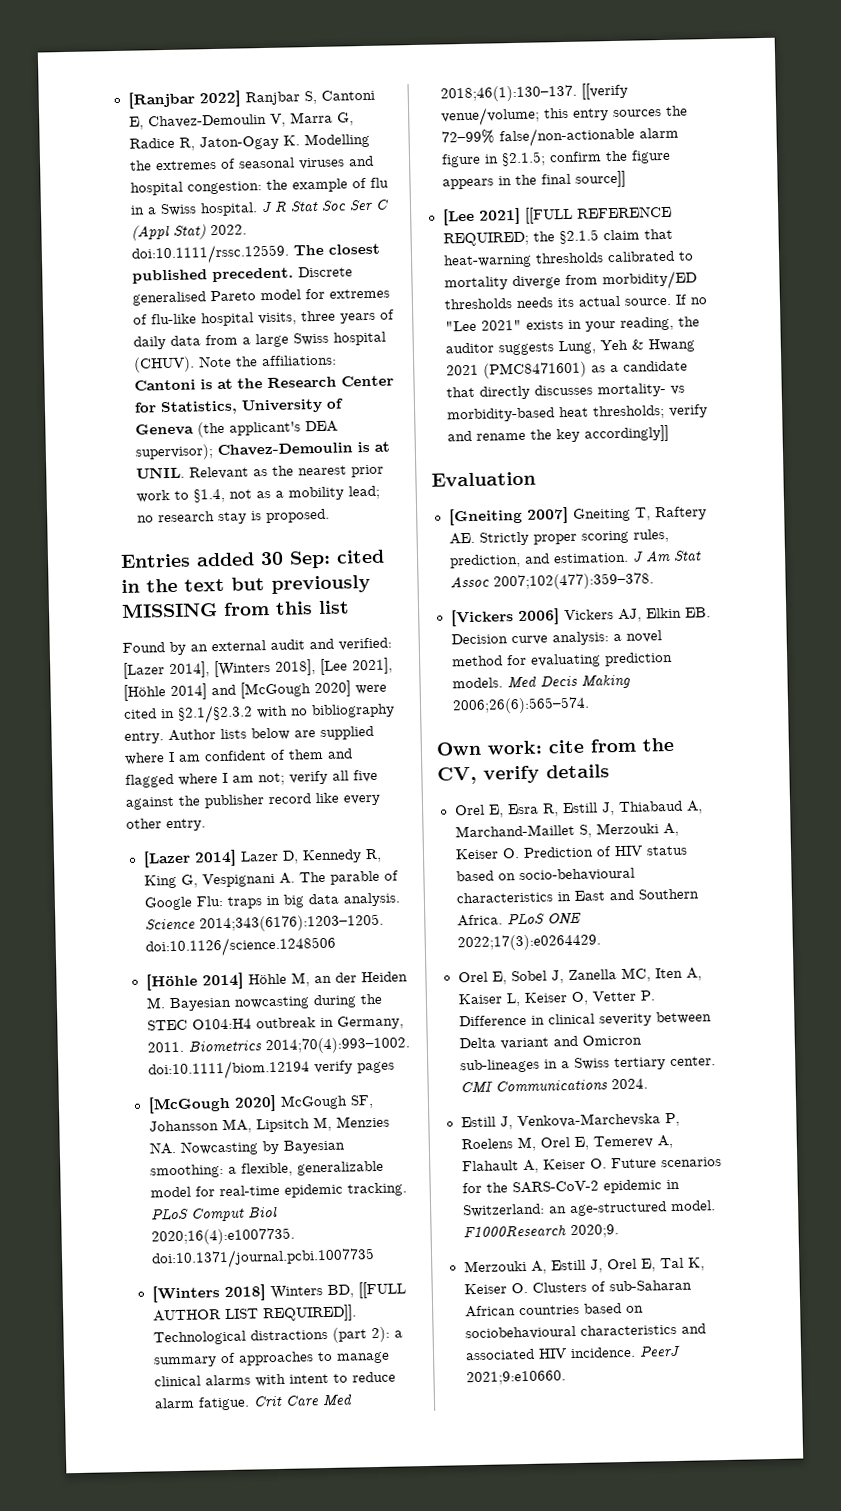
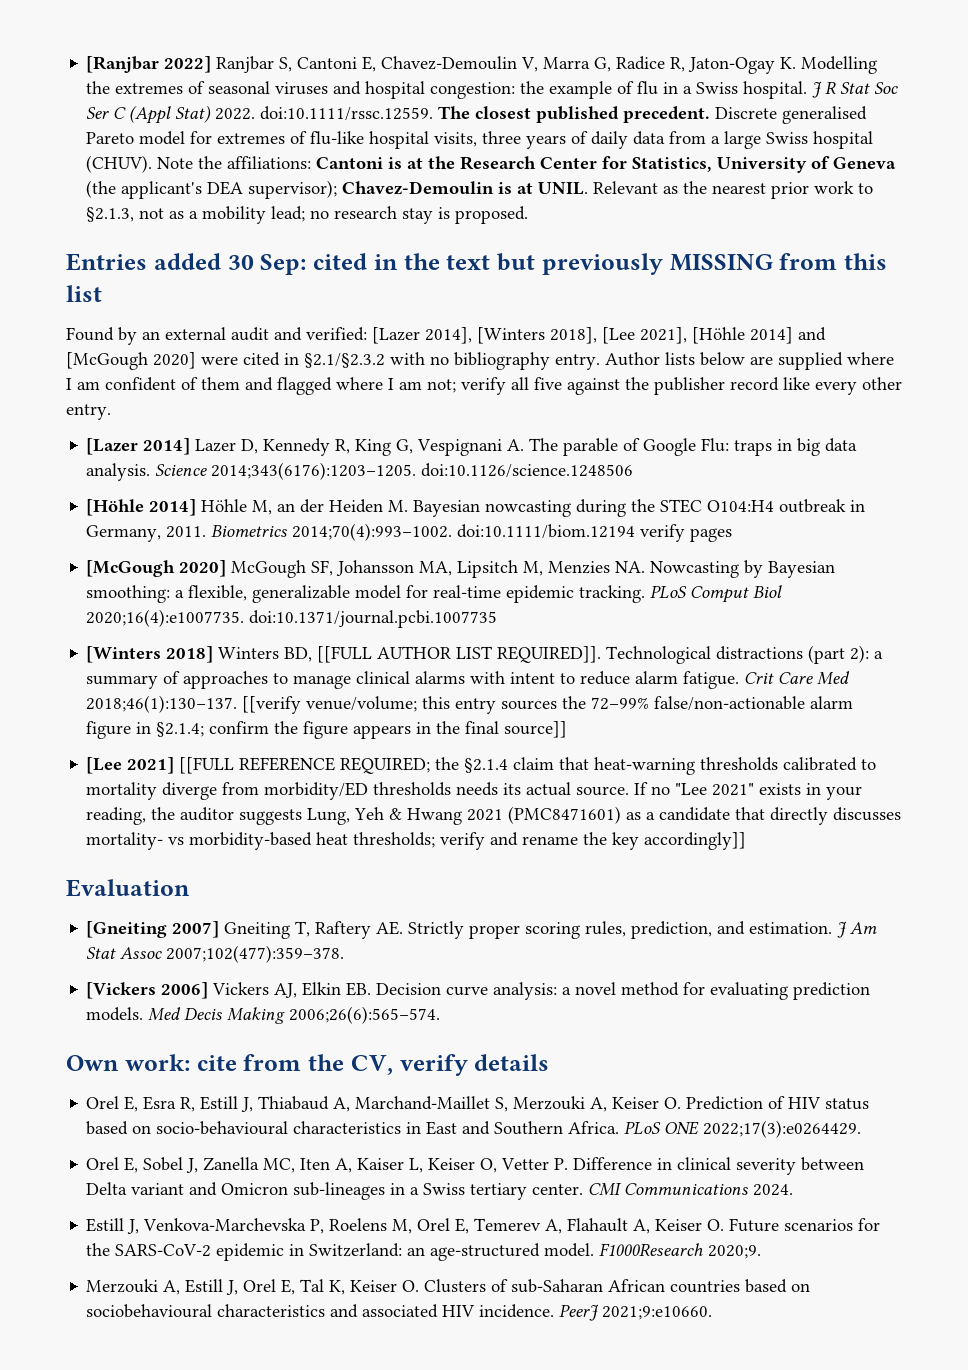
[192,488,225,503] §1.4, -> [86,207,135,222] §2.1.3,
[500,151,546,167] §2.1.5; -> [156,722,205,737] §2.1.4;
[558,229,599,245] §2.1.5 -> [464,758,509,773] §2.1.4

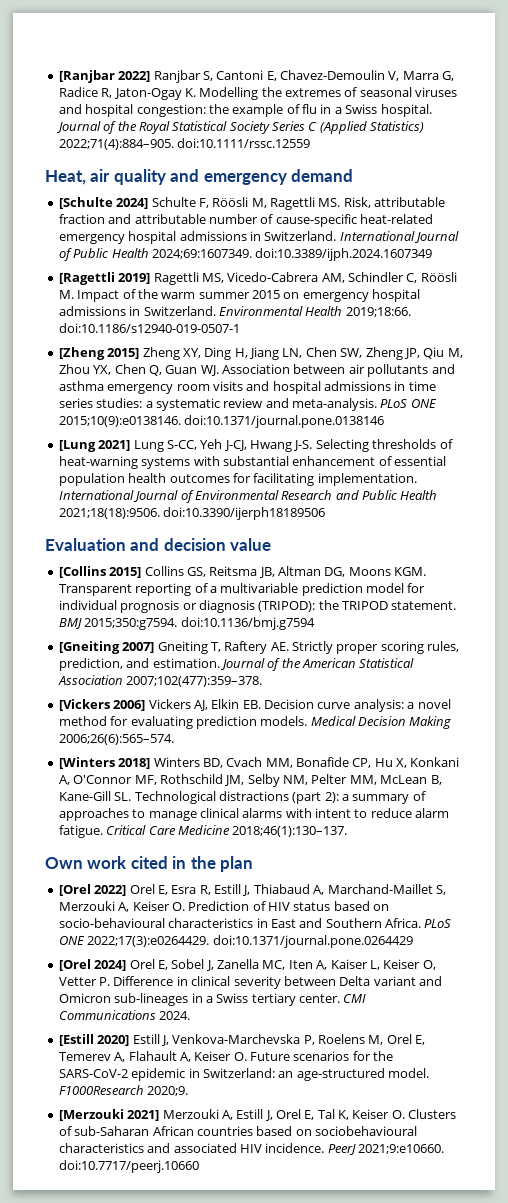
[812,81,899,98] [86,105,868,124] [86,131,874,149] [86,155,897,173] [86,180,874,199] [86,206,529,224] [66,253,887,275] [66,285,102,302] [66,327,826,345] [66,352,894,370] [66,377,902,395] [66,404,111,420] [86,438,858,456] [86,462,634,481] [86,499,866,517] [86,523,733,542] [86,560,836,578] [86,585,783,603] [86,609,498,628] [86,646,602,663] J R Stat Soc Ser C (Appl Stat) 2022. doi:10.1111/rssc.12559. The closest published precedent. Discrete generalised Pareto model for extremes of flu-like hospital visits, three years of daily data from a large Swiss hospital (CHUV). Note the affiliations: Cantoni is at the Research Center for Statistics, University of Geneva (the applicant's DEA supervisor); Chavez-Demoulin is at UNIL. Relevant as the nearest prior work to §2.1.3, not as a mobility lead; no research stay is proposed. // Entries added 30 Sep: cited in the text but previously MISSING from this list // Found by an external audit and verified: [Lazer 2014], [Winters 2018], [Lee 2021], [Höhle 2014] and [McGough 2020] were cited in §2.1/§2.3.2 with no bibliography entry. Author lists below are supplied where I am confident of them and flagged where I am not; verify all five against the publisher record like every other entry. // [Lazer 2014] Lazer D, Kennedy R, King G, Vespignani A. The parable of Google Flu: traps in big data analysis. Science 2014;343(6176):1203–1205. doi:10.1126/science.1248506 // [Höhle 2014] Höhle M, an der Heiden M. Bayesian nowcasting during the STEC O104:H4 outbreak in Germany, 2011. Biometrics 2014;70(4):993–1002. doi:10.1111/biom.12194 verify pages // [McGough 2020] McGough SF, Johansson MA, Lipsitch M, Menzies NA. Nowcasting by Bayesian smoothing: a flexible, generalizable model for real-time epidemic tracking. PLoS Comput Biol 2020;16(4):e1007735. doi:10.1371/journal.pcbi.1007735 // [Winters 2018] Winters BD, [[FULL AUTHOR LIST REQUIRED]]. -> [55,121,425,134] [58,138,311,150] [45,169,354,185] [58,197,446,210] [58,214,433,227] [58,231,459,244] [58,248,433,261] [58,272,457,285] [58,289,421,302] [58,306,411,317] [58,323,240,333] [58,347,463,360] [58,364,455,377] [58,381,436,394] [58,398,437,411] [58,415,385,428] [58,439,453,452] [58,456,446,469] [58,473,417,486] [58,490,438,503] [58,507,326,520] [45,538,272,551] [58,566,427,578] [58,583,426,596] [58,600,457,613] [58,617,315,630] [58,641,460,654] [58,658,415,671] [57,675,263,687] [58,699,451,712] [58,716,452,729] [58,734,174,745] [58,757,460,769] [58,774,442,787] [58,791,132,801] Journal of the Royal Statistical Society Series C (Applied Statistics) 2022;71(4):884–905. doi:10.1111/rssc.12559 // Heat, air quality and emergency demand // [Schulte 2024] Schulte F, Röösli M, Ragettli MS. Risk, attributable fraction and attributable number of cause-specific heat-related emergency hospital admissions in Switzerland. International Journal of Public Health 2024;69:1607349. doi:10.3389/ijph.2024.1607349 // [Ragettli 2019] Ragettli MS, Vicedo-Cabrera AM, Schindler C, Röösli M. Impact of the warm summer 2015 on emergency hospital admissions in Switzerland. Environmental Health 2019;18:66. doi:10.1186/s12940-019-0507-1 // [Zheng 2015] Zheng XY, Ding H, Jiang LN, Chen SW, Zheng JP, Qiu M, Zhou YX, Chen Q, Guan WJ. Association between air pollutants and asthma emergency room visits and hospital admissions in time series studies: a systematic review and meta-analysis. PLoS ONE 2015;10(9):e0138146. doi:10.1371/journal.pone.0138146 // [Lung 2021] Lung S-CC, Yeh J-CJ, Hwang J-S. Selecting thresholds of heat-warning systems with substantial enhancement of essential population health outcomes for facilitating implementation. International Journal of Environmental Research and Public Health 2021;18(18):9506. doi:10.3390/ijerph18189506 // Evaluation and decision value // [Collins 2015] Collins GS, Reitsma JB, Altman DG, Moons KGM. Transparent reporting of a multivariable prediction model for individual prognosis or diagnosis (TRIPOD): the TRIPOD statement. BMJ 2015;350:g7594. doi:10.1136/bmj.g7594 // [Gneiting 2007] Gneiting T, Raftery AE. Strictly proper scoring rules, prediction, and estimation. Journal of the American Statistical Association 2007;102(477):359–378. // [Vickers 2006] Vickers AJ, Elkin EB. Decision curve analysis: a novel method for evaluating prediction models. Medical Decision Making 2006;26(6):565–574. // [Winters 2018] Winters BD, Cvach MM, Bonafide CP, Hu X, Konkani A, O'Connor MF, Rothschild JM, Selby NM, Pelter MM, McLean B, Kane-Gill SL.
[744,671,851,685] [86,695,854,714] [86,721,568,739] [86,757,877,775] [86,782,863,800] [86,806,902,825] [86,832,747,850] [66,879,190,897] [86,921,878,939] [86,945,345,963] [86,982,871,1000] [86,1006,441,1024] [66,1054,550,1076] Crit Care Med 2018;46(1):130–137. [[verify venue/volume; this entry sources the 72–99% false/non-actionable alarm figure in §2.1.4; confirm the figure appears in the final source]] // [Lee 2021] [[FULL REFERENCE REQUIRED; the §2.1.4 claim that heat-warning thresholds calibrated to mortality diverge from morbidity/ED thresholds needs its actual source. If no "Lee 2021" exists in your reading, the auditor suggests Lung, Yeh & Hwang 2021 (PMC8471601) as a candidate that directly discusses mortality- vs morbidity-based heat thresholds; verify and rename the key accordingly]] // Evaluation // [Gneiting 2007] Gneiting T, Raftery AE. Strictly proper scoring rules, prediction, and estimation. J Am Stat Assoc 2007;102(477):359–378. // [Vickers 2006] Vickers AJ, Elkin EB. Decision curve analysis: a novel method for evaluating prediction models. Med Decis Making 2006;26(6):565–574. // Own work: cite from the CV, verify details // -> [106,825,348,837] [45,856,254,872] [58,884,127,896] Critical Care Medicine 2018;46(1):130–137. // Own work cited in the plan // [Orel 2022]
(862, 1129) // -> [212,935,413,948] [58,959,127,971] doi:10.1371/journal.pone.0264429 // [Orel 2024]
(794, 1190) none -> [58,1034,130,1046] [Estill 2020]
(762, 1252) none -> [58,1109,160,1121] [Merzouki 2021]
(713, 1313) none -> [58,1160,199,1173] doi:10.7717/peerj.10660

